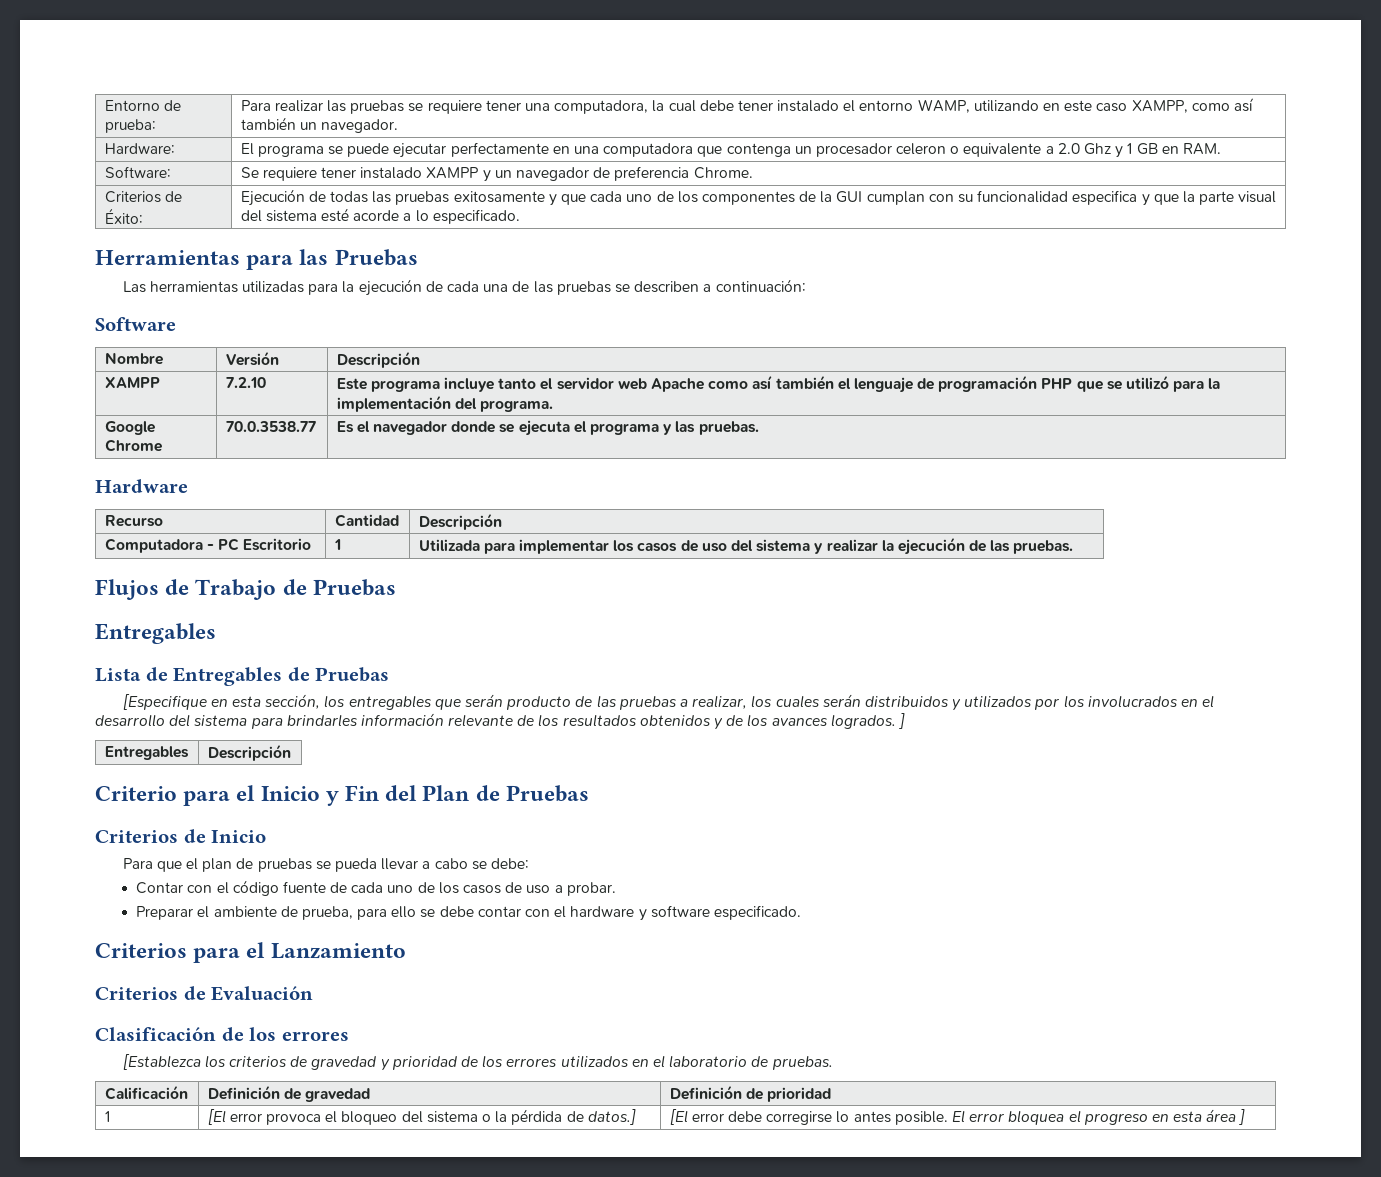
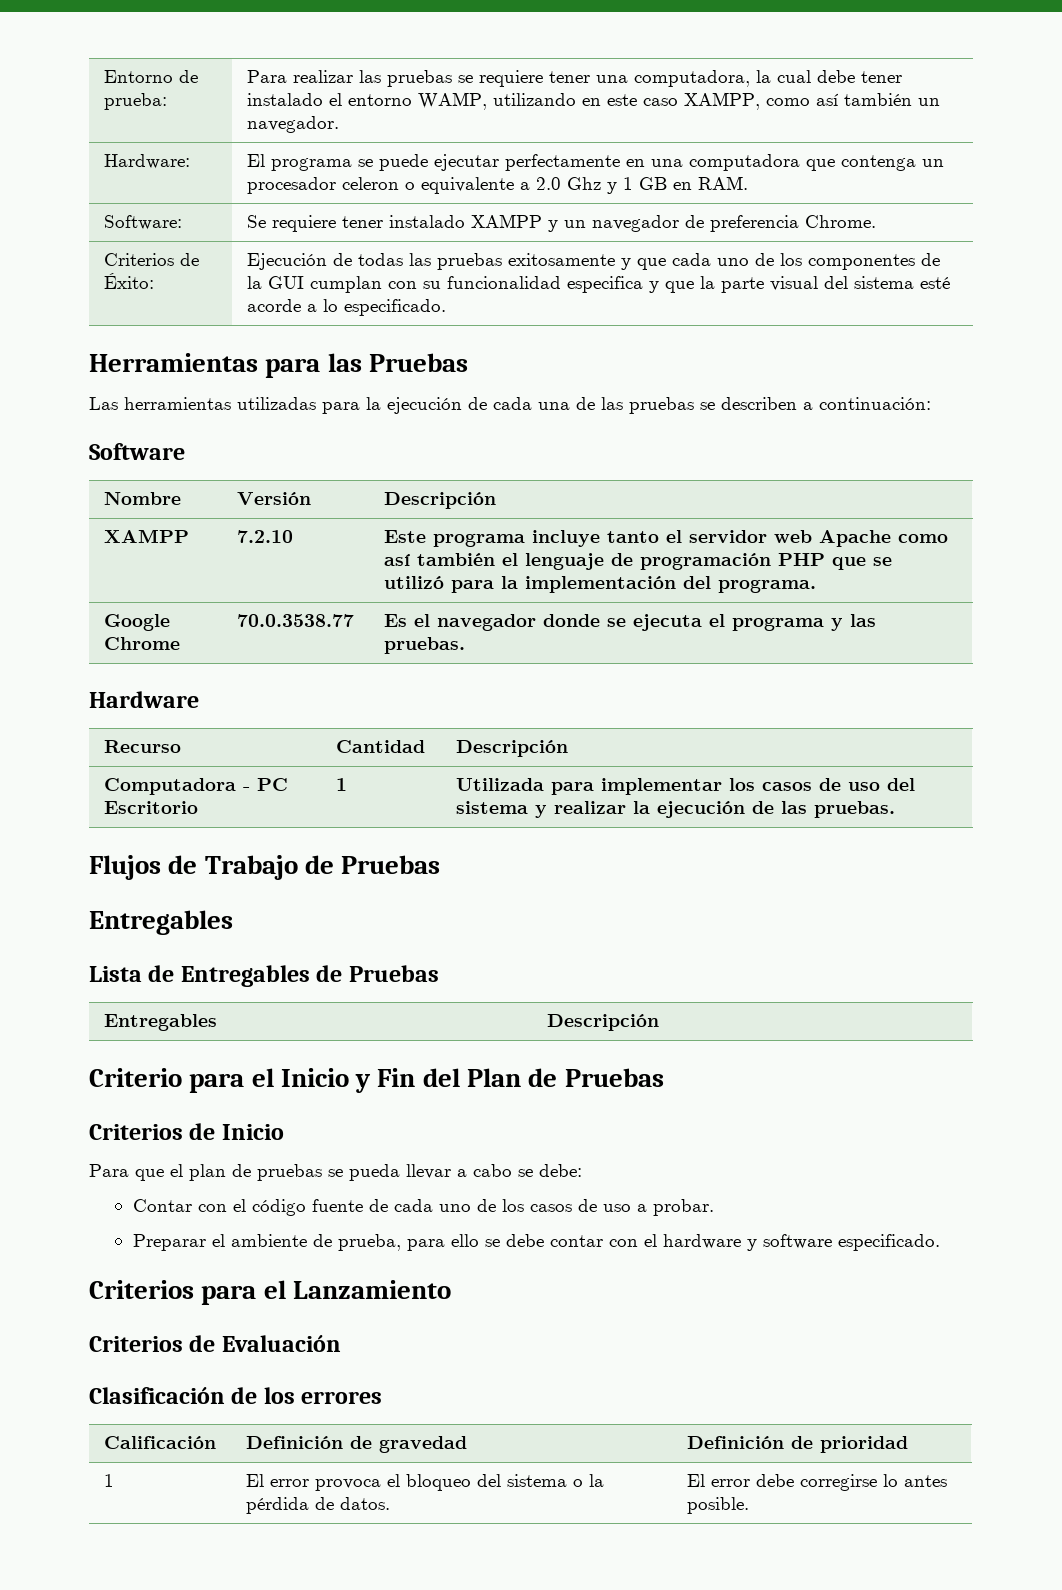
[122,694,1215,711] [95,713,905,730] // [Especifique en esta sección, los entregables que serán producto de las pruebas a realizar, los cuales serán distribuidos y utilizados por los involucrados en el desarrollo del sistema para brindarles información relevante de los resultados obtenidos y de los avances logrados. ] -> (439, 973) none
[122,1054,833,1071] // [Establezca los criterios de gravedad y prioridad de los errores utilizados en el laboratorio de pruebas. -> (383, 1397) none
[207,1109,226,1125] [El -> [245,1474,264,1487] El
[587,1109,636,1125] [669,1109,688,1125] datos.] | [El -> [339,1497,390,1510] [686,1474,705,1487] datos. | El
[951,1109,1246,1125] El error bloquea el progreso en esta área ] -> (749, 1505) none

